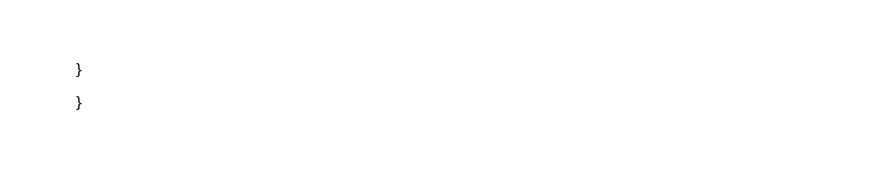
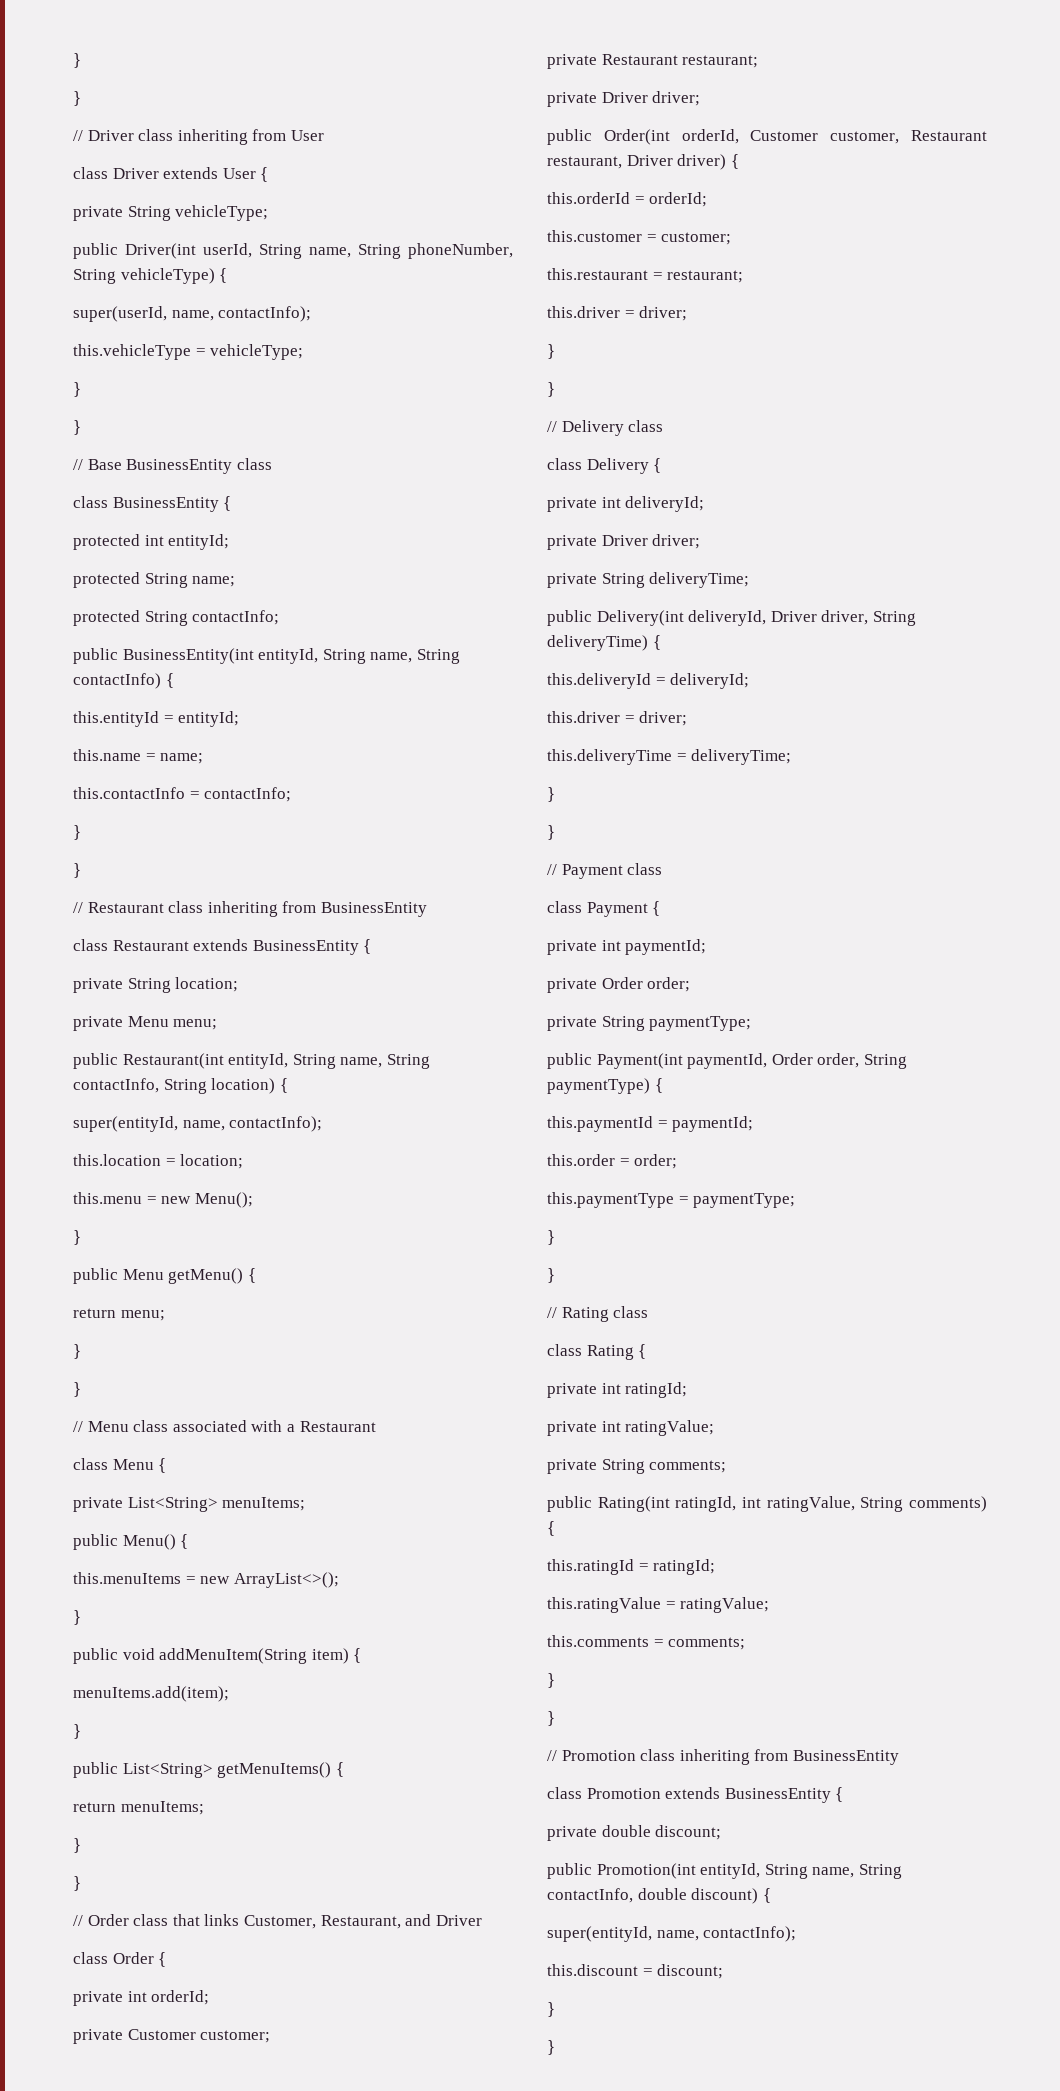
[76,63,82,78] [76,96,82,111] } // } -> [73,53,81,68] [73,91,81,106] [73,129,324,145] [73,167,269,182] [73,205,269,221] [73,243,513,259] [73,268,228,284] [73,306,312,322] [73,344,304,360] [73,382,81,397] [73,420,81,435] [73,458,272,474] [73,496,232,512] [73,534,230,550] [73,572,236,588] [73,610,280,626] [73,648,460,664] [73,673,174,689] [73,711,240,727] [73,749,204,764] [73,787,292,802] [73,825,81,840] [73,863,81,878] [73,901,427,917] [73,939,372,955] [73,977,239,993] [73,1016,218,1031] [73,1053,430,1069] [73,1078,288,1094] [73,1116,323,1132] [73,1154,244,1169] [73,1192,253,1208] [73,1230,81,1245] [73,1268,256,1284] [73,1308,165,1321] [73,1344,81,1359] [73,1382,81,1397] [73,1420,376,1432] [73,1458,167,1473] [73,1497,306,1512] [73,1534,189,1550] [73,1572,339,1588] [73,1610,81,1625] [73,1648,362,1664] [73,1686,229,1702] [73,1724,81,1739] [73,1762,344,1778] [73,1801,204,1815] [73,1838,81,1853] [73,1876,81,1891] [73,1914,482,1929] [73,1952,167,1967] [73,1990,210,2006] [73,2029,271,2044] [547,54,759,69] [547,91,701,107] [547,129,987,145] [547,154,739,170] [547,192,708,207] [547,230,732,245] [547,268,744,283] [547,306,688,321] [547,344,555,359] [547,382,555,397] [547,420,664,436] [547,458,662,474] [547,496,705,512] [547,534,701,550] [547,572,750,588] [547,610,916,626] [547,635,661,651] [547,673,750,689] [547,711,688,726] [547,749,792,765] [547,787,555,802] [547,825,555,840] [547,863,663,879] [547,901,661,917] [547,939,707,955] [547,977,691,993] [547,1016,752,1031] [547,1053,907,1069] [547,1078,663,1094] [547,1116,754,1132] [547,1154,678,1169] [547,1192,796,1208] [547,1230,555,1245] [547,1268,555,1283] [547,1306,649,1322] [547,1344,647,1360] [547,1382,688,1398] [547,1420,715,1436] [547,1459,727,1474] [547,1496,987,1512] [547,1521,555,1536] [547,1559,716,1575] [547,1597,770,1613] [547,1635,746,1650] [547,1673,555,1688] [547,1711,555,1726] [547,1749,899,1765] [547,1787,844,1803] [547,1825,722,1841] [547,1863,902,1879] [547,1888,771,1904] [547,1926,797,1942] [547,1964,724,1979] [547,2002,555,2017] [547,2040,555,2055] } // } // // Driver class inheriting from User // class Driver extends User { // private String vehicleType; // public Driver(int userId, String name, String phoneNumber, String vehicleType) { // super(userId, name, contactInfo); // this.vehicleType = vehicleType; // } // } // // Base BusinessEntity class // class BusinessEntity { // protected int entityId; // protected String name; // protected String contactInfo; // public BusinessEntity(int entityId, String name, String contactInfo) { // this.entityId = entityId; // this.name = name; // this.contactInfo = contactInfo; // } // } // // Restaurant class inheriting from BusinessEntity // class Restaurant extends BusinessEntity { // private String location; // private Menu menu; // public Restaurant(int entityId, String name, String contactInfo, String location) { // super(entityId, name, contactInfo); // this.location = location; // this.menu = new Menu(); // } // public Menu getMenu() { // return menu; // } // } // // Menu class associated with a Restaurant // class Menu { // private List<String> menuItems; // public Menu() { // this.menuItems = new ArrayList<>(); // } // public void addMenuItem(String item) { // menuItems.add(item); // } // public List<String> getMenuItems() { // return menuItems; // } // } // // Order class that links Customer, Restaurant, and Driver // class Order { // private int orderId; // private Customer customer; // private Restaurant restaurant; // private Driver driver; // public Order(int orderId, Customer customer, Restaurant restaurant, Driver driver) { // this.orderId = orderId; // this.customer = customer; // this.restaurant = restaurant; // this.driver = driver; // } // } // // Delivery class // class Delivery { // private int deliveryId; // private Driver driver; // private String deliveryTime; // public Delivery(int deliveryId, Driver driver, String deliveryTime) { // this.deliveryId = deliveryId; // this.driver = driver; // this.deliveryTime = deliveryTime; // } // } // // Payment class // class Payment { // private int paymentId; // private Order order; // private String paymentType; // public Payment(int paymentId, Order order, String paymentType) { // this.paymentId = paymentId; // this.order = order; // this.paymentType = paymentType; // } // } // // Rating class // class Rating { // private int ratingId; // private int ratingValue; // private String comments; // public Rating(int ratingId, int ratingValue, String comments) { // this.ratingId = ratingId; // this.ratingValue = ratingValue; // this.comments = comments; // } // } // // Promotion class inheriting from BusinessEntity // class Promotion extends BusinessEntity { // private double discount; // public Promotion(int entityId, String name, String contactInfo, double discount) { // super(entityId, name, contactInfo); // this.discount = discount; // } // }

